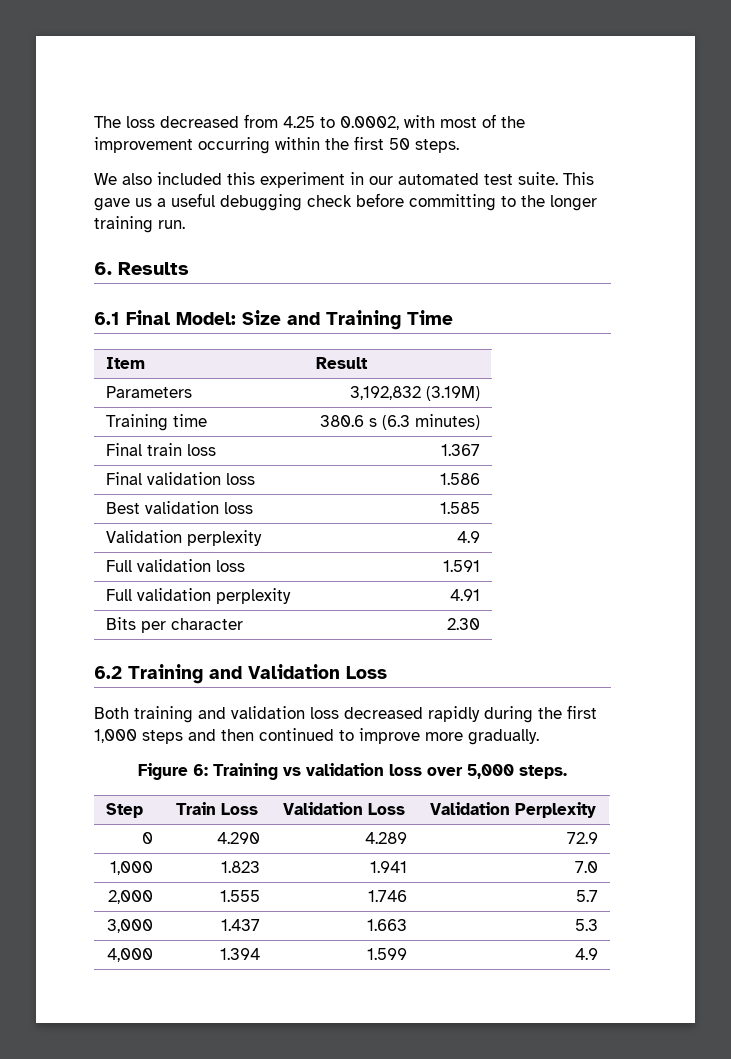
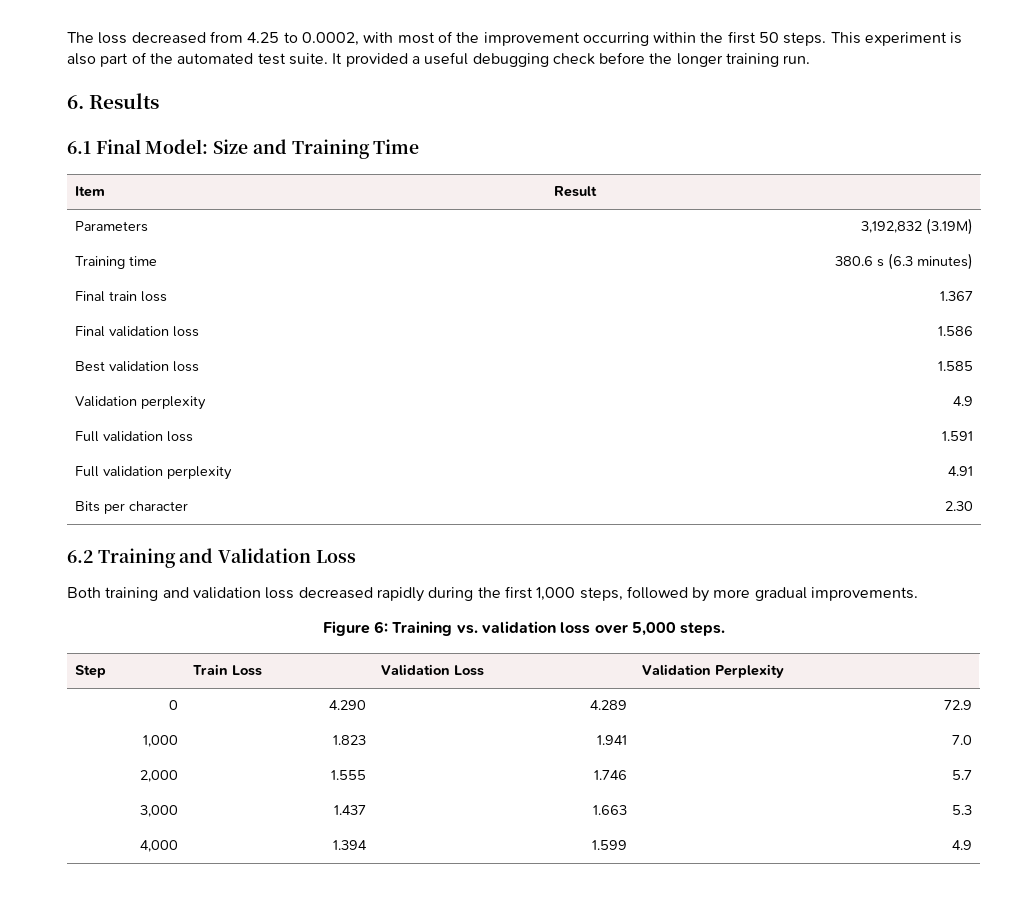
[94,172,594,188] [94,198,152,211] // We also included this experiment in our automated test suite. This gave us -> [830,32,963,46] [67,52,408,67] This experiment is also part of the automated test suite. It provided
[409,194,516,211] committing to -> (646, 58) none
[142,728,539,745] steps and then continued to improve more gradually. -> [579,586,919,602] steps, followed by more gradual improvements.
[283,767,301,776] vs -> [456,625,478,634] vs.

